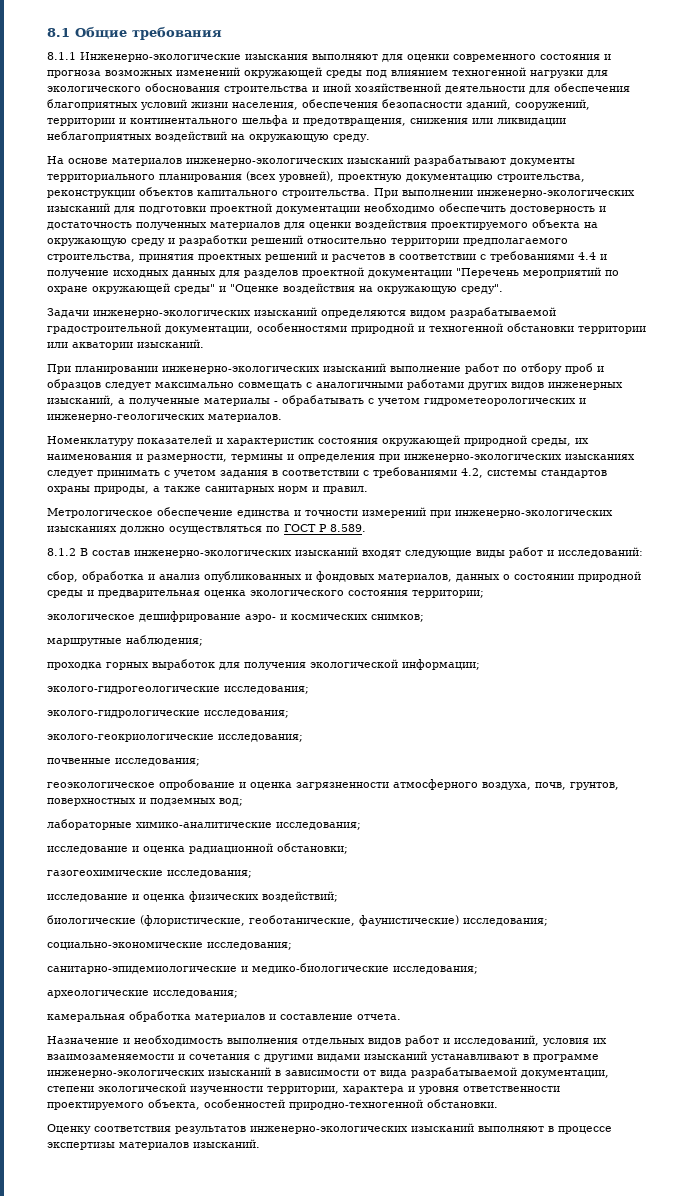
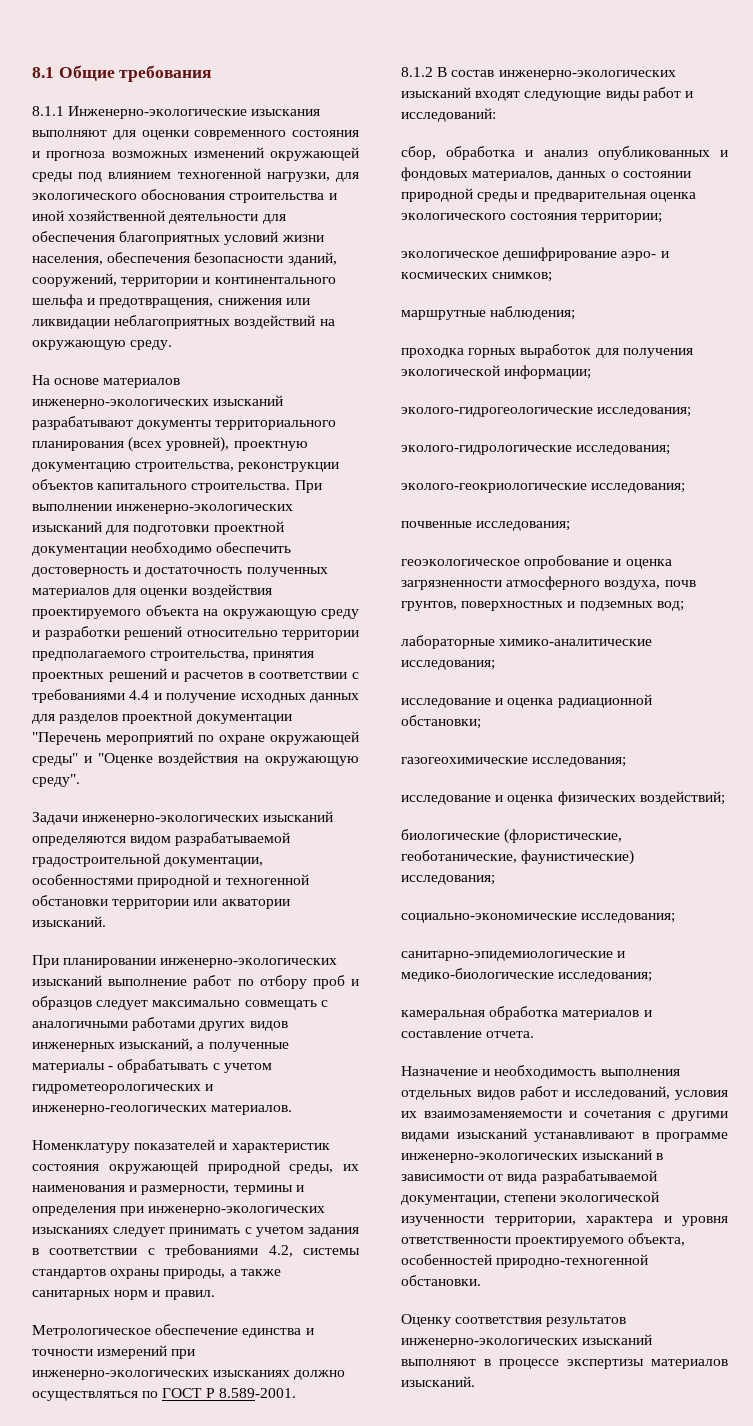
[530,70,583,78] нагрузки -> [266,172,330,182] нагрузки,
[330,524,366,532] 8.589. -> [218,1388,296,1398] 8.589-2001.
[535,782,566,790] почв, -> [664,580,696,587] почв
[47,990,238,998] // археологические исследования; -> (653, 977) none

